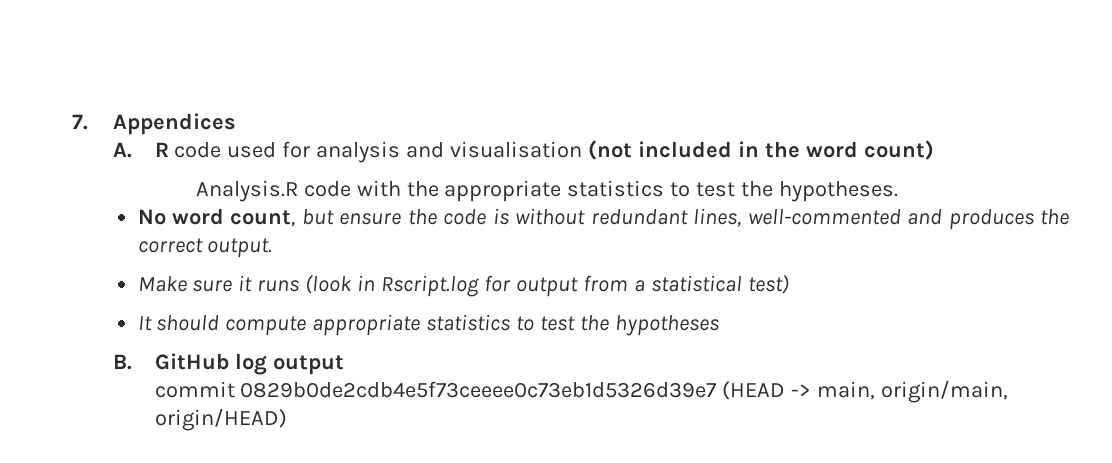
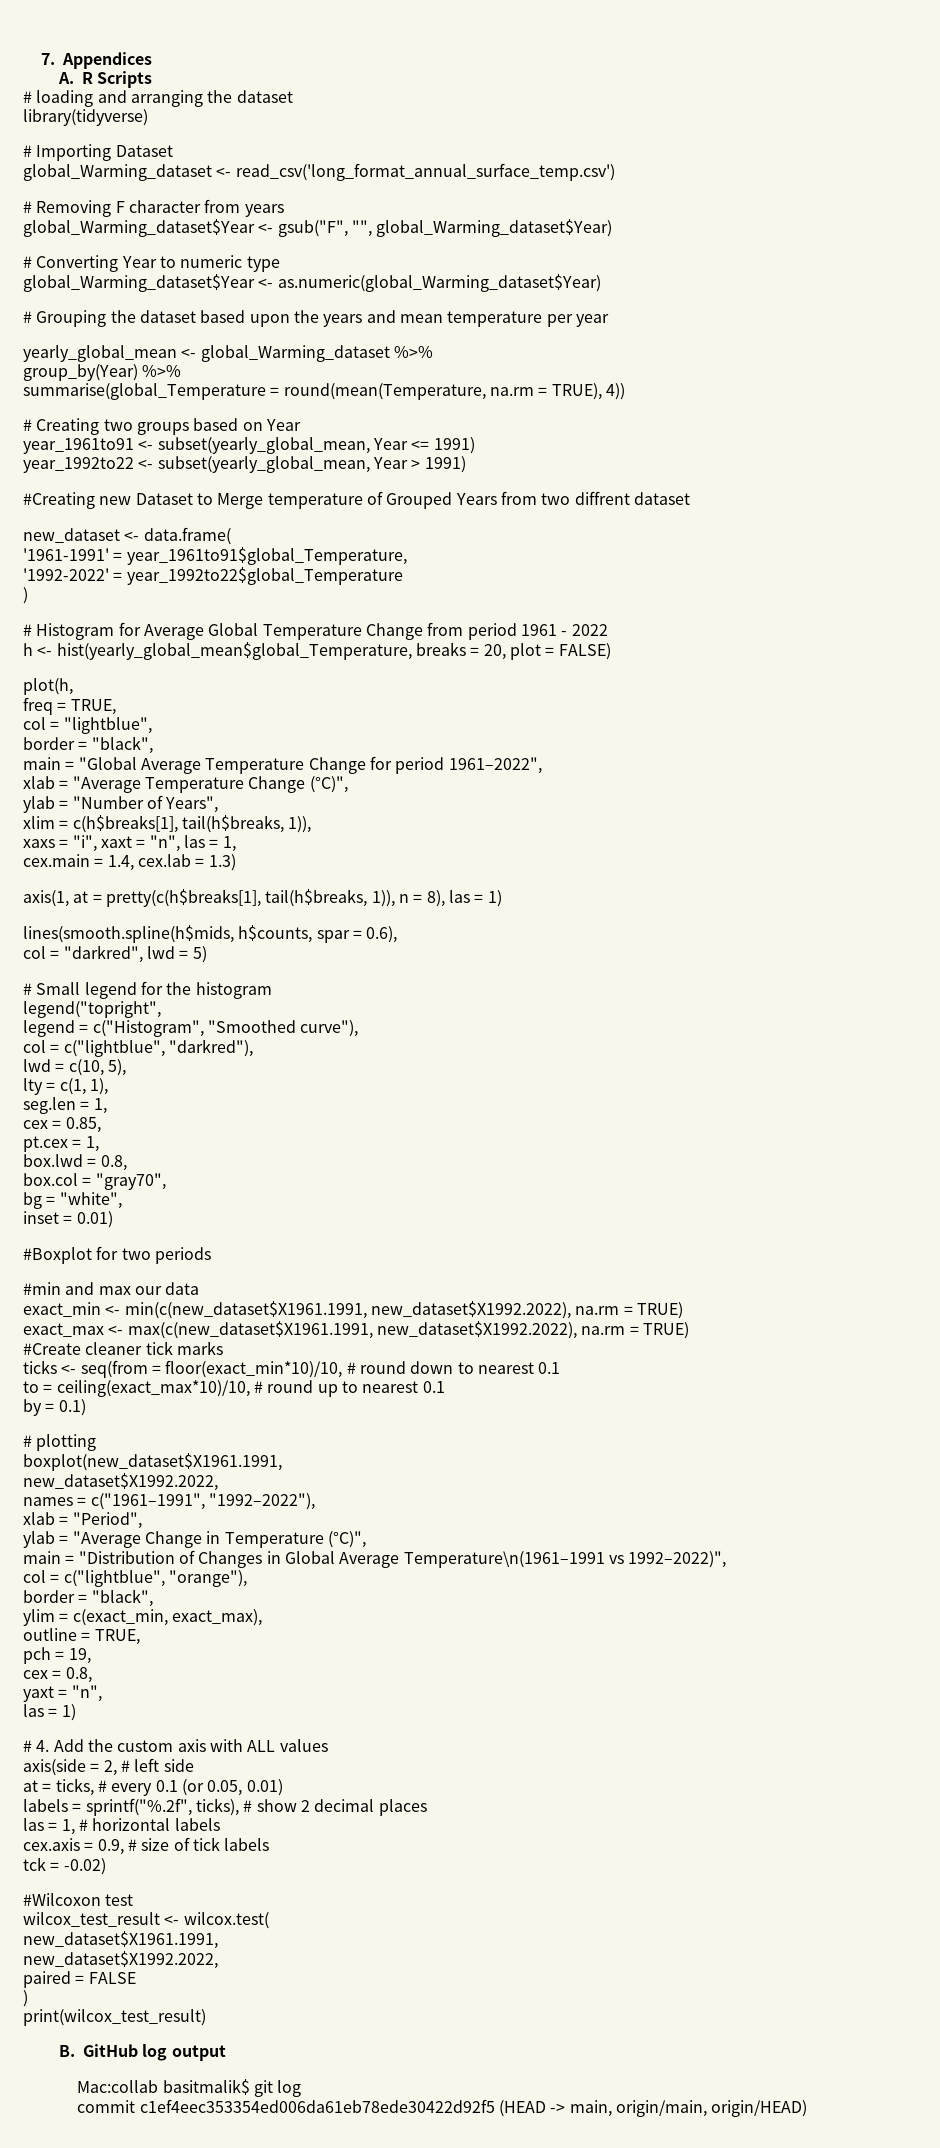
[174,140,934,163] [195,180,899,202] [137,208,1070,230] [137,238,273,258] [137,274,789,297] [137,314,720,336] code used for analysis and visualisation (not included in the word count) // Analysis.R code with the appropriate statistics to test the hypotheses. // No word count, but ensure the code is without redundant lines, well-commented and produces the correct output. // Make sure it runs (look in Rscript.log for output from a statistical test) // It should compute appropriate statistics to test the hypotheses -> [97,71,153,88] [23,90,293,107] [23,109,148,126] [23,144,173,161] [23,163,615,181] [23,199,284,217] [23,219,613,237] [23,255,280,272] [23,274,601,292] [23,310,609,327] [23,345,433,362] [23,364,182,381] [23,383,625,400] [23,418,301,435] [23,437,475,454] [23,456,466,473] [23,491,690,509] [23,527,231,545] [23,547,407,565] [23,567,403,585] [23,587,28,604] [23,622,608,640] [23,642,611,660] [23,678,73,695] [23,697,116,715] [23,717,152,734] [23,736,153,754] [23,756,542,774] [23,776,348,793] [23,795,219,813] [23,815,312,833] [23,835,236,852] [23,854,236,871] [23,889,502,907] [23,925,398,943] [23,945,207,963] [23,981,272,999] [23,1001,161,1018] [23,1020,359,1037] [23,1039,253,1057] [23,1059,126,1076] [23,1078,108,1095] [23,1097,107,1114] [23,1117,101,1133] [23,1136,99,1152] [23,1154,127,1171] [23,1173,166,1190] [23,1192,122,1209] [23,1211,113,1228] [23,1246,211,1264] [23,1282,200,1295] [23,1301,683,1319] [23,1321,689,1339] [23,1341,223,1355] [23,1360,561,1378] [23,1380,445,1397] [23,1399,86,1416] [23,1434,97,1451] [23,1453,282,1471] [23,1473,218,1491] [23,1493,315,1510] [23,1512,142,1529] [23,1531,366,1548] [23,1550,727,1568] [23,1570,247,1587] [23,1589,153,1607] [23,1609,262,1626] [23,1628,140,1645] [23,1647,91,1664] [23,1667,92,1683] [23,1685,102,1702] [23,1704,76,1721] [23,1739,328,1752] [23,1758,194,1776] [23,1778,283,1796] [23,1798,427,1816] [23,1818,220,1835] [23,1837,270,1855] [23,1857,106,1875] [23,1893,134,1906] [23,1912,269,1929] [23,1931,218,1949] [23,1951,218,1969] [23,1971,136,1988] [23,1990,28,2007] [23,2009,206,2026] Scripts // # loading and arranging the dataset // library(tidyverse) // # Importing Dataset // global_Warming_dataset <- read_csv('long_format_annual_surface_temp.csv') // # Removing F character from years // global_Warming_dataset$Year <- gsub("F", "", global_Warming_dataset$Year) // # Converting Year to numeric type // global_Warming_dataset$Year <- as.numeric(global_Warming_dataset$Year) // # Grouping the dataset based upon the years and mean temperature per year // yearly_global_mean <- global_Warming_dataset %>% // group_by(Year) %>% // summarise(global_Temperature = round(mean(Temperature, na.rm = TRUE), 4)) // # Creating two groups based on Year // year_1961to91 <- subset(yearly_global_mean, Year <= 1991) // year_1992to22 <- subset(yearly_global_mean, Year > 1991) // #Creating new Dataset to Merge temperature of Grouped Years from two diffrent dataset // new_dataset <- data.frame( // '1961-1991' = year_1961to91$global_Temperature, // '1992-2022' = year_1992to22$global_Temperature // ) // # Histogram for Average Global Temperature Change from period 1961 - 2022 // h <- hist(yearly_global_mean$global_Temperature, breaks = 20, plot = FALSE) // plot(h, // freq = TRUE, // col = "lightblue", // border = "black", // main = "Global Average Temperature Change for period 1961–2022", // xlab = "Average Temperature Change (°C)", // ylab = "Number of Years", // xlim = c(h$breaks[1], tail(h$breaks, 1)), // xaxs = "i", xaxt = "n", las = 1, // cex.main = 1.4, cex.lab = 1.3) // axis(1, at = pretty(c(h$breaks[1], tail(h$breaks, 1)), n = 8), las = 1) // lines(smooth.spline(h$mids, h$counts, spar = 0.6), // col = "darkred", lwd = 5) // # Small legend for the histogram // legend("topright", // legend = c("Histogram", "Smoothed curve"), // col = c("lightblue", "darkred"), // lwd = c(10, 5), // lty = c(1, 1), // seg.len = 1, // cex = 0.85, // pt.cex = 1, // box.lwd = 0.8, // box.col = "gray70", // bg = "white", // inset = 0.01) // #Boxplot for two periods // #min and max our data // exact_min <- min(c(new_dataset$X1961.1991, new_dataset$X1992.2022), na.rm = TRUE) // exact_max <- max(c(new_dataset$X1961.1991, new_dataset$X1992.2022), na.rm = TRUE) // #Create cleaner tick marks // ticks <- seq(from = floor(exact_min*10)/10, # round down to nearest 0.1 // to = ceiling(exact_max*10)/10, # round up to nearest 0.1 // by = 0.1) // # plotting // boxplot(new_dataset$X1961.1991, // new_dataset$X1992.2022, // names = c("1961–1991", "1992–2022"), // xlab = "Period", // ylab = "Average Change in Temperature (°C)", // main = "Distribution of Changes in Global Average Temperature\n(1961–1991 vs 1992–2022)", // col = c("lightblue", "orange"), // border = "black", // ylim = c(exact_min, exact_max), // outline = TRUE, // pch = 19, // cex = 0.8, // yaxt = "n", // las = 1) // # 4. Add the custom axis with ALL values // axis(side = 2, # left side // at = ticks, # every 0.1 (or 0.05, 0.01) // labels = sprintf("%.2f", ticks), # show 2 decimal places // las = 1, # horizontal labels // cex.axis = 0.9, # size of tick labels // tck = -0.02) // #Wilcoxon test // wilcox_test_result <- wilcox.test( // new_dataset$X1961.1991, // new_dataset$X1992.2022, // paired = FALSE // ) // print(wilcox_test_result)
(345, 365) none -> [77,2079,302,2097] // Mac:collab basitmalik$ git log
[240,381,717,398] 0829b0de2cdb4e5f73ceeee0c73eb1d5326d39e7 -> [139,2099,495,2113] c1ef4eec353354ed006da61eb78ede30422d92f5

